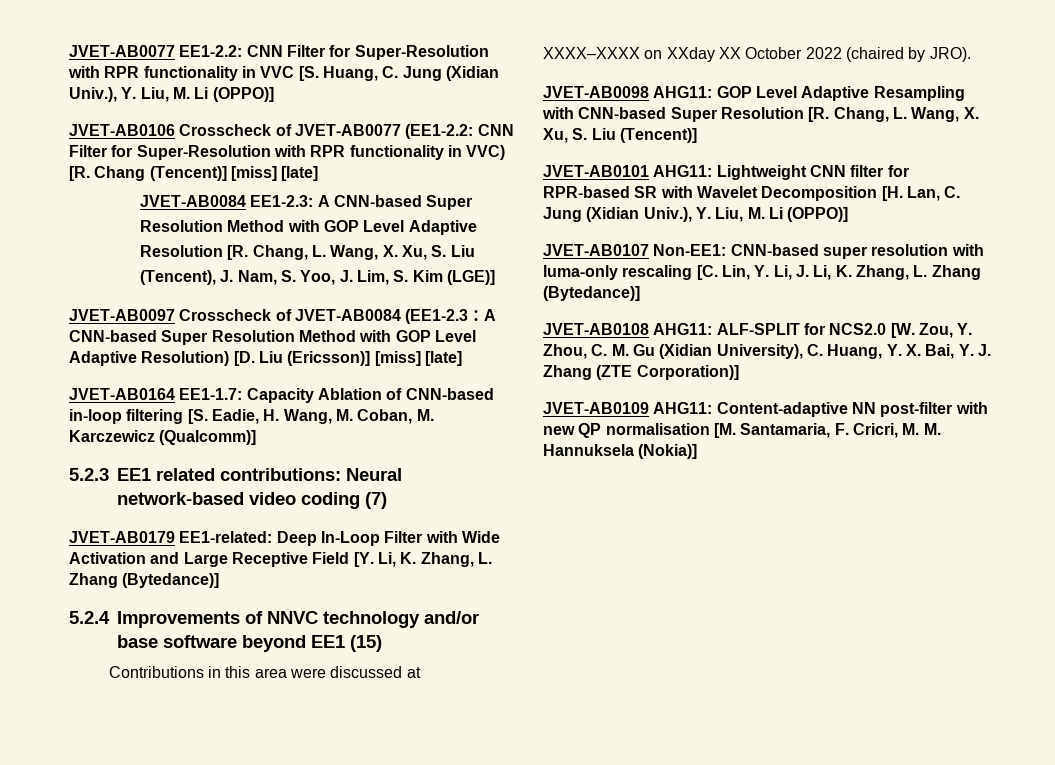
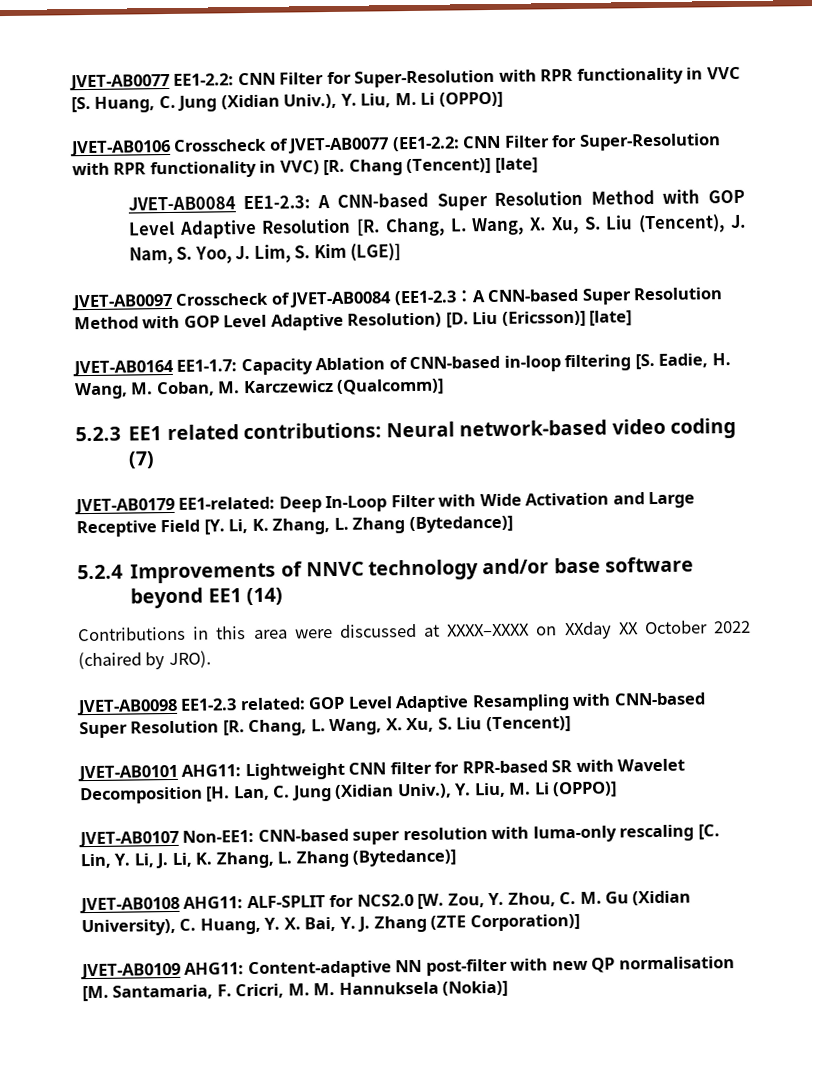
[230,166,277,181] [miss] -> (492, 166) none
[374,351,421,366] [miss] -> (586, 318) none
[350,635,382,652] (15) -> [245,587,283,606] (14)
[653,86,713,98] AHG11: -> [180,697,306,711] EE1-2.3 related:

